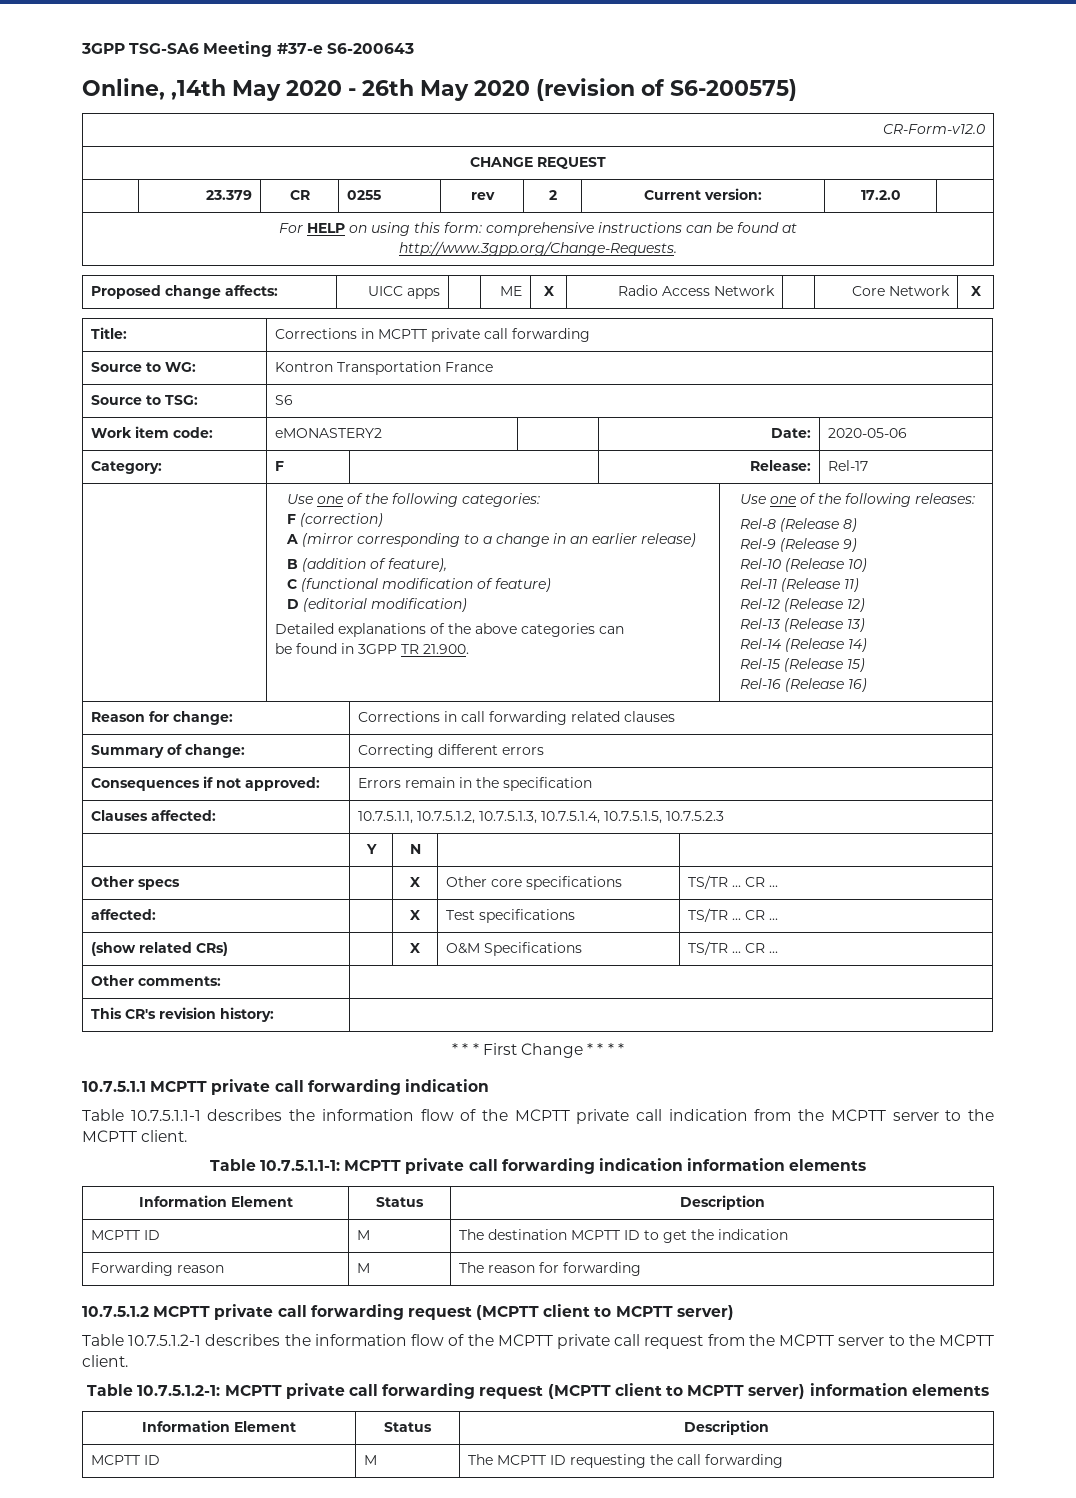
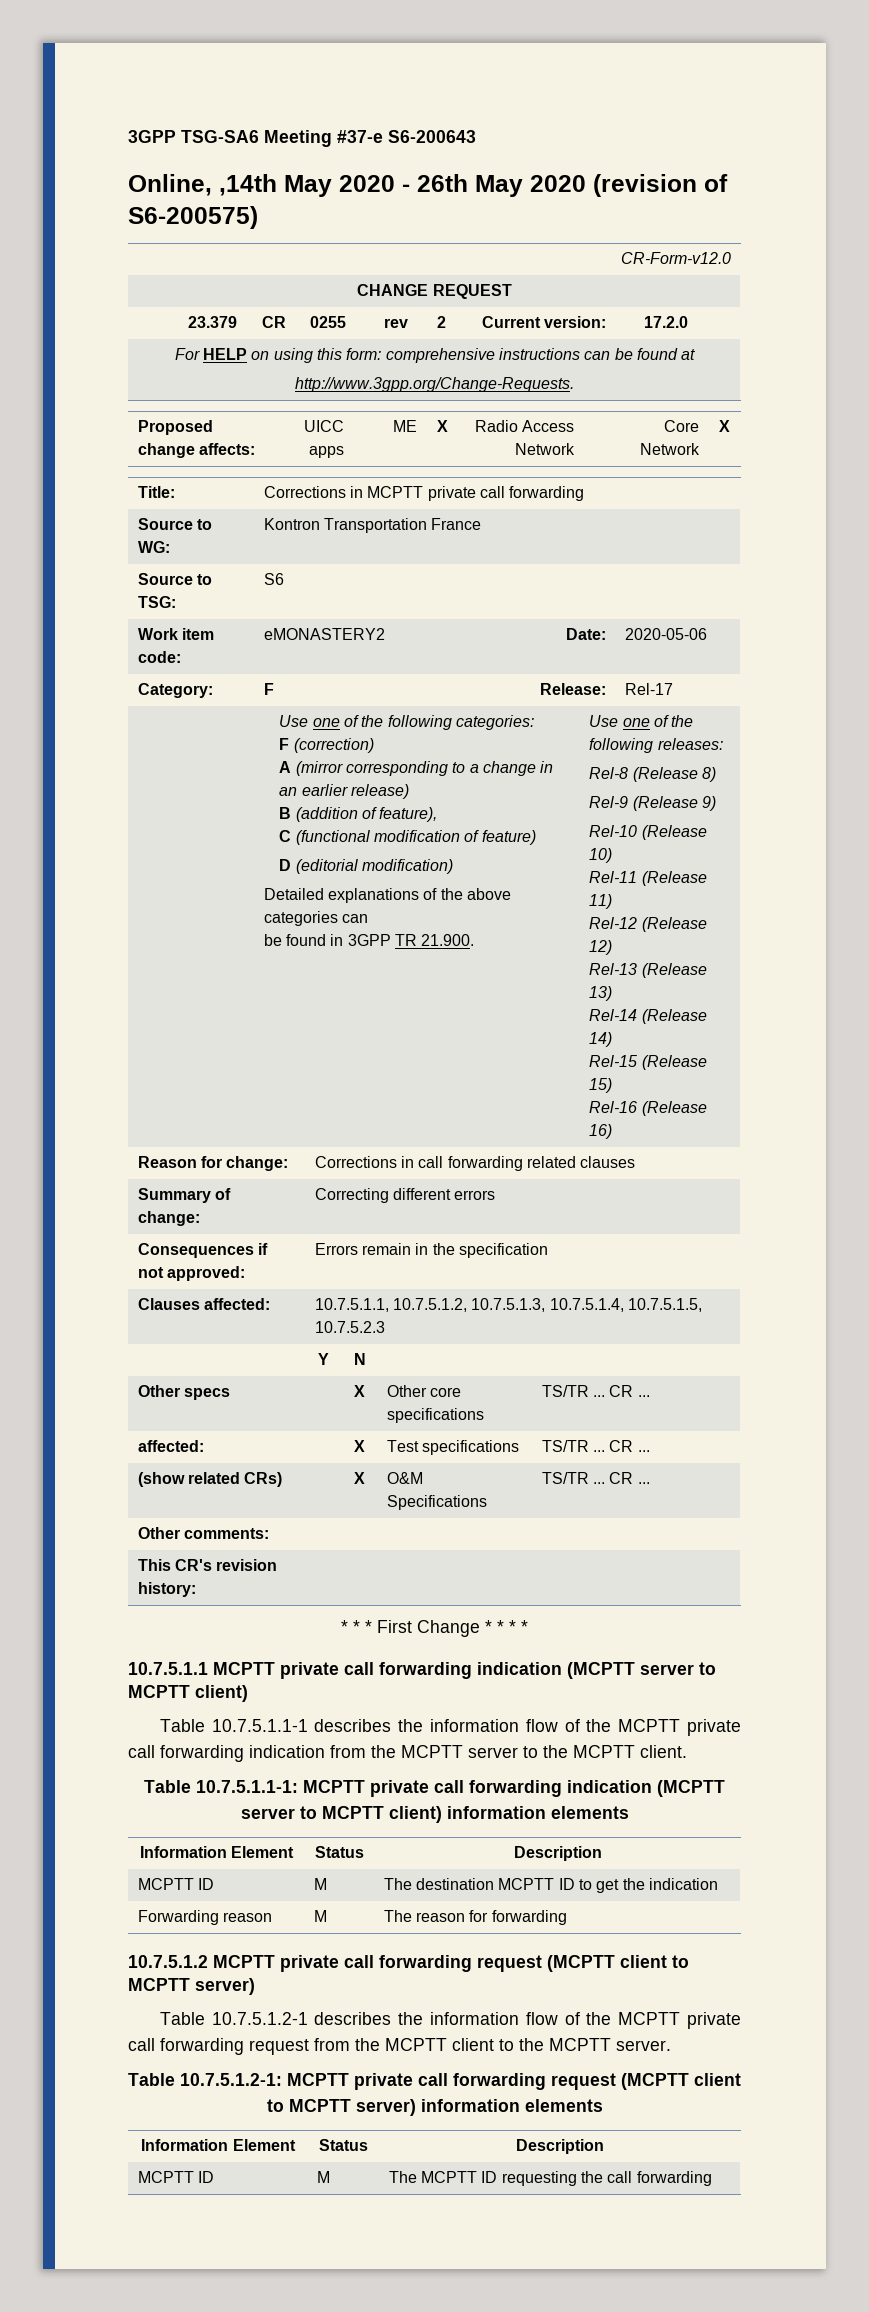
(489, 1085) none -> [567,1662,716,1679] [128,1685,248,1702] (MCPTT server to MCPTT client)
(663, 1115) none -> [160,1745,244,1762] forwarding
(683, 1164) none -> [657,1780,725,1797] [240,1806,442,1823] (MCPTT server to MCPTT client)
(641, 1340) none -> [160,2038,244,2055] forwarding
[838,1334,994,1346] [82,1355,128,1367] server to the MCPTT client. -> [452,2038,671,2051] client to the MCPTT server.

